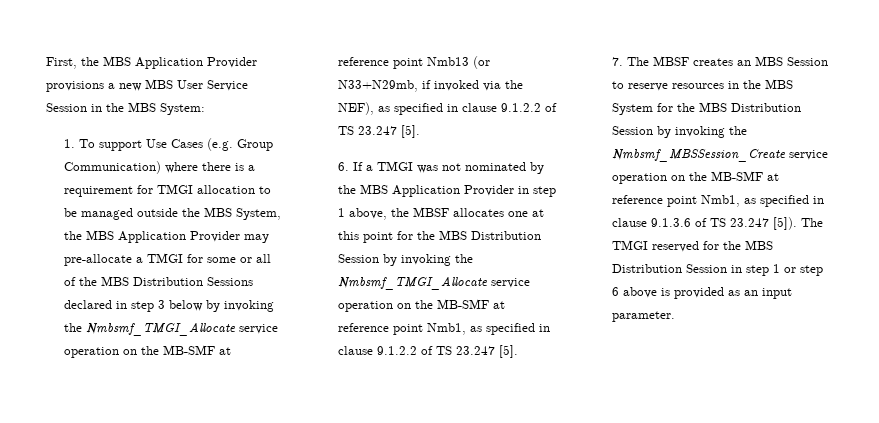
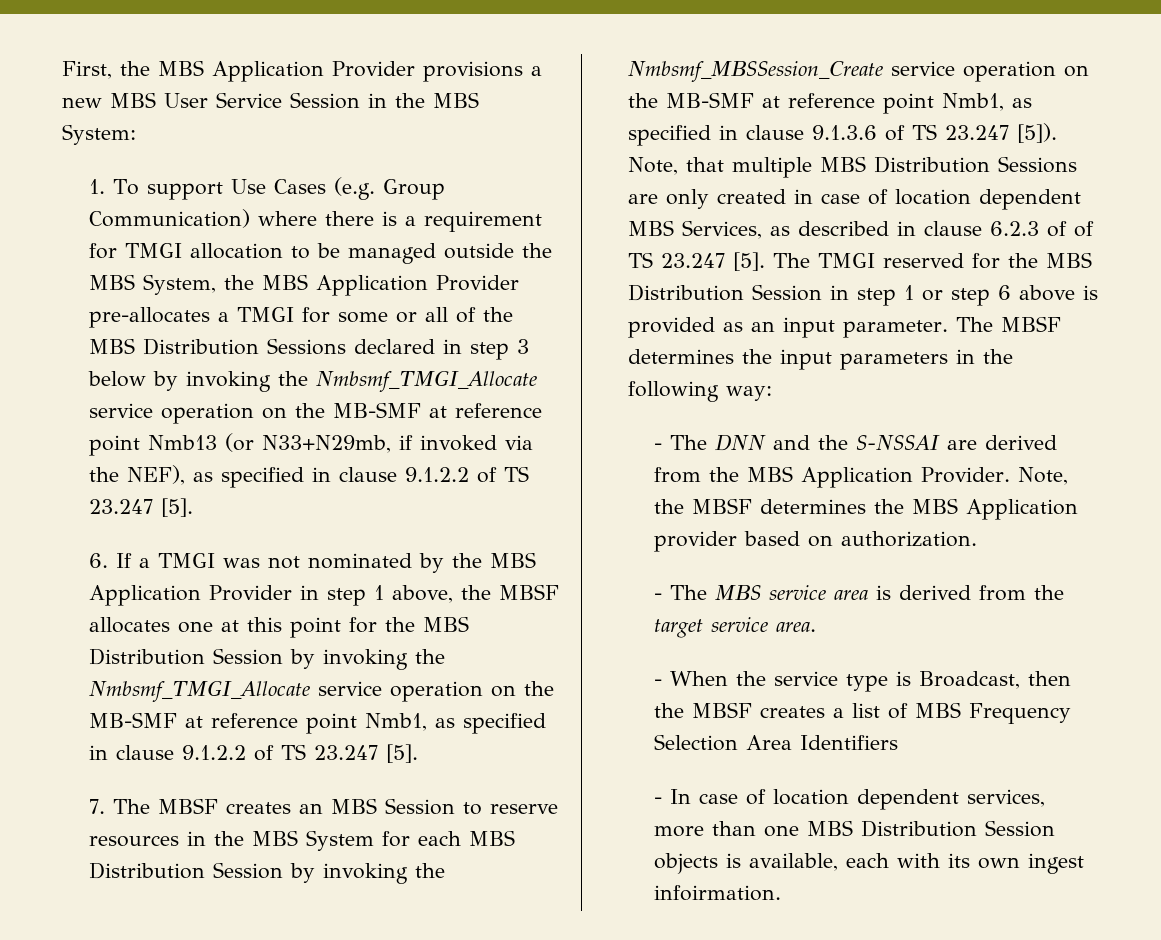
[243,234,269,243] [63,254,132,266] may pre-allocate -> [88,307,210,328] pre-allocates
[676,103,695,112] the -> [417,831,461,846] each
(797, 223) none -> [627,156,1077,178] [627,189,1081,210] [627,220,1094,239] [627,252,765,271] Note, that multiple MBS Distribution Sessions are only created in case of location dependent MBS Services, as described in clause 6.2.3 of of TS 23.247 [5].
(675, 316) none -> [955,316,1061,332] [627,349,1013,370] [627,381,772,402] [654,434,1058,451] [654,466,1069,488] [654,498,1079,520] [654,531,978,552] [654,585,1065,601] [654,617,817,638] [654,671,1072,692] [654,702,1072,724] [654,734,899,751] [654,789,1046,810] [654,820,1056,837] [654,853,1085,874] [654,885,782,901] The MBSF determines the input parameters in the following way: // - The DNN and the S-NSSAI are derived from the MBS Application Provider. Note, the MBSF determines the MBS Application provider based on authorization. // - The MBS service area is derived from the target service area. // - When the service type is Broadcast, then the MBSF creates a list of MBS Frequency Selection Area Identifiers // - In case of location dependent services, more than one MBS Distribution Session objects is available, each with its own ingest infoirmation.

